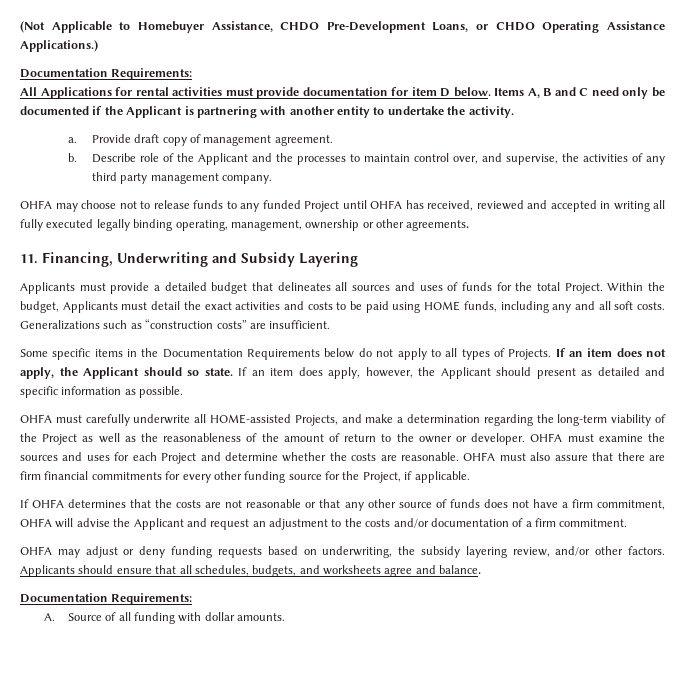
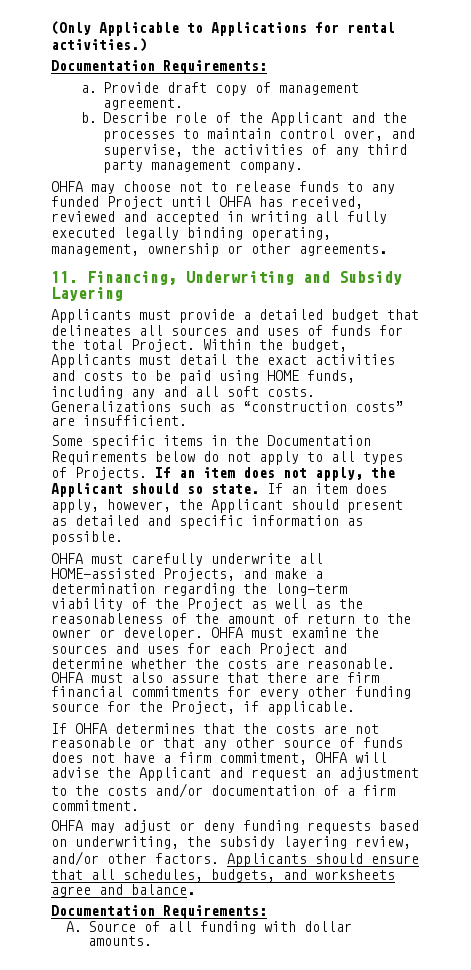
[20,21,45,33] (Not -> [51,21,91,35] (Only
[137,21,665,33] [20,40,98,52] [20,68,193,80] [20,87,665,99] [20,106,514,118] Homebuyer Assistance, CHDO Pre-Development Loans, or CHDO Operating Assistance Applications.) // Documentation Requirements: // All Applications for rental activities must provide documentation for item D below. Items A, B and C need only be documented if the Applicant is partnering with another entity to undertake the activity. -> [211,22,395,36] [51,38,147,52] [51,60,267,74] Applications for rental activities.) // Documentation Requirements:

